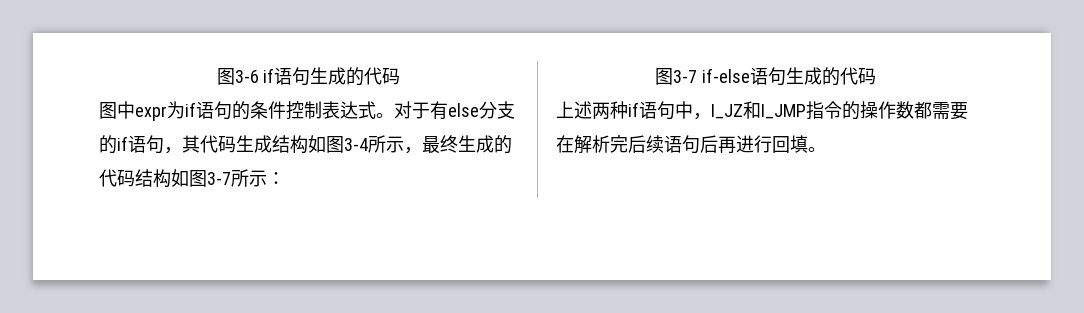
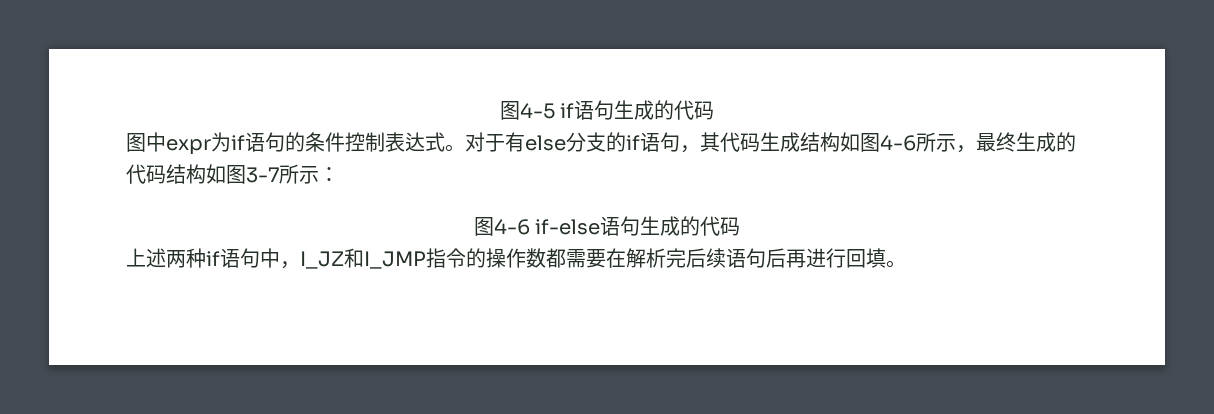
[216,68,259,85] 图3-6 -> [499,101,555,120] 图4-5
[344,138,368,151] 3-4 -> [880,135,916,151] 4-6
[673,70,698,83] 3-7 -> [493,219,530,235] 4-6

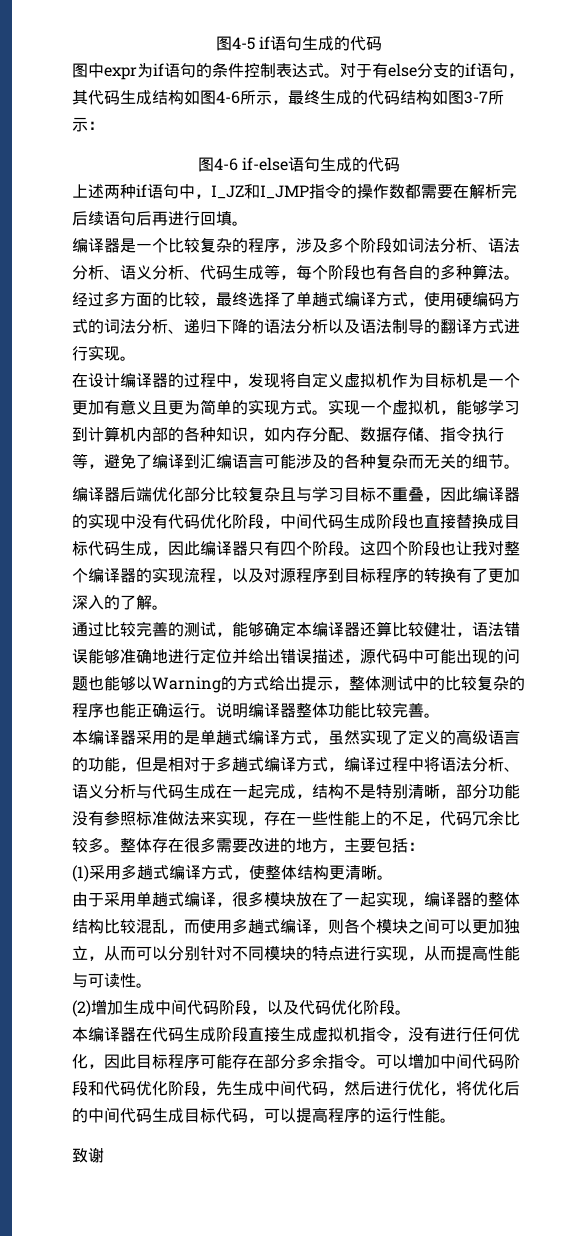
(906, 264) none -> [72,237,520,253] [72,264,520,280] [72,291,520,307] [72,319,520,334] [72,345,136,361] [72,372,520,388] [72,399,520,415] [72,426,504,442] [72,453,520,469] [72,486,520,502] [72,513,520,529] [72,541,520,556] [72,567,520,583] [72,595,168,610] [72,621,520,637] [72,648,520,664] [72,675,525,693] [72,702,440,718] [72,729,520,745] [72,756,520,772] [72,783,520,799] [72,810,520,826] [72,837,424,853] [72,864,393,882] [72,891,520,907] [72,918,520,934] [72,945,520,961] [72,973,152,988] [72,999,411,1017] [72,1026,520,1042] [72,1053,520,1069] [72,1080,520,1096] [72,1107,456,1123] [72,1147,104,1163] // 编译器是一个比较复杂的程序，涉及多个阶段如词法分析、语法分析、语义分析、代码生成等，每个阶段也有各自的多种算法。经过多方面的比较，最终选择了单趟式编译方式，使用硬编码方式的词法分析、递归下降的语法分析以及语法制导的翻译方式进行实现。 // 在设计编译器的过程中，发现将自定义虚拟机作为目标机是一个更加有意义且更为简单的实现方式。实现一个虚拟机，能够学习到计算机内部的各种知识，如内存分配、数据存储、指令执行等，避免了编译到汇编语言可能涉及的各种复杂而无关的细节。 // 编译器后端优化部分比较复杂且与学习目标不重叠，因此编译器的实现中没有代码优化阶段，中间代码生成阶段也直接替换成目标代码生成，因此编译器只有四个阶段。这四个阶段也让我对整个编译器的实现流程，以及对源程序到目标程序的转换有了更加深入的了解。 // 通过比较完善的测试，能够确定本编译器还算比较健壮，语法错误能够准确地进行定位并给出错误描述，源代码中可能出现的问题也能够以Warning的方式给出提示，整体测试中的比较复杂的程序也能正确运行。说明编译器整体功能比较完善。 // 本编译器采用的是单趟式编译方式，虽然实现了定义的高级语言的功能，但是相对于多趟式编译方式，编译过程中将语法分析、语义分析与代码生成在一起完成，结构不是特别清晰，部分功能没有参照标准做法来实现，存在一些性能上的不足，代码冗余比较多。整体存在很多需要改进的地方，主要包括： // (1)采用多趟式编译方式，使整体结构更清晰。 // 由于采用单趟式编译，很多模块放在了一起实现，编译器的整体结构比较混乱，而使用多趟式编译，则各个模块之间可以更加独立，从而可以分别针对不同模块的特点进行实现，从而提高性能与可读性。 // (2)增加生成中间代码阶段，以及代码优化阶段。 // 本编译器在代码生成阶段直接生成虚拟机指令，没有进行任何优化，因此目标程序可能存在部分多余指令。可以增加中间代码阶段和代码优化阶段，先生成中间代码，然后进行优化，将优化后的中间代码生成目标代码，可以提高程序的运行性能。 // 致谢

